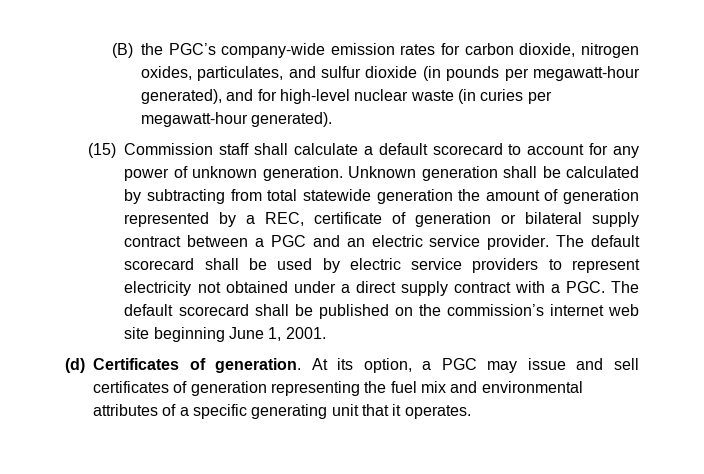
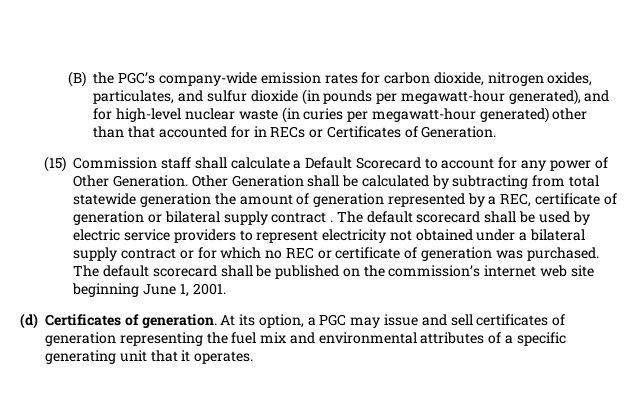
[251,112,333,127] generated). -> [479,107,588,123] [93,126,497,138] generated) other than that accounted for in RECs or Certificates of Generation.
[378,143,503,155] default scorecard -> [305,157,421,169] Default Scorecard
[192,166,498,181] unknown generation. Unknown generation -> [73,175,304,187] Other Generation. Other Generation
[187,235,550,250] between a PGC and an electric service provider. -> [330,220,334,222] .
[355,281,605,296] direct supply contract with a PGC. -> [530,229,586,241] [73,247,599,261] bilateral supply contract or for which no REC or certificate of generation was purchased.

